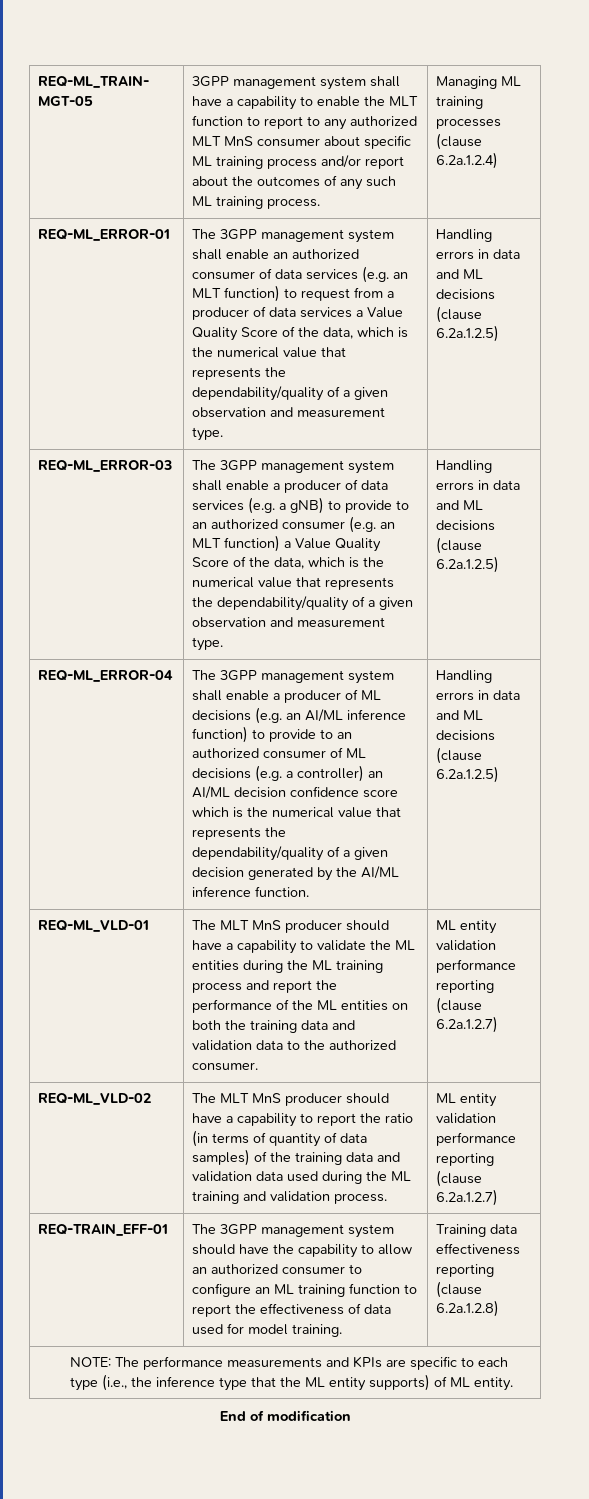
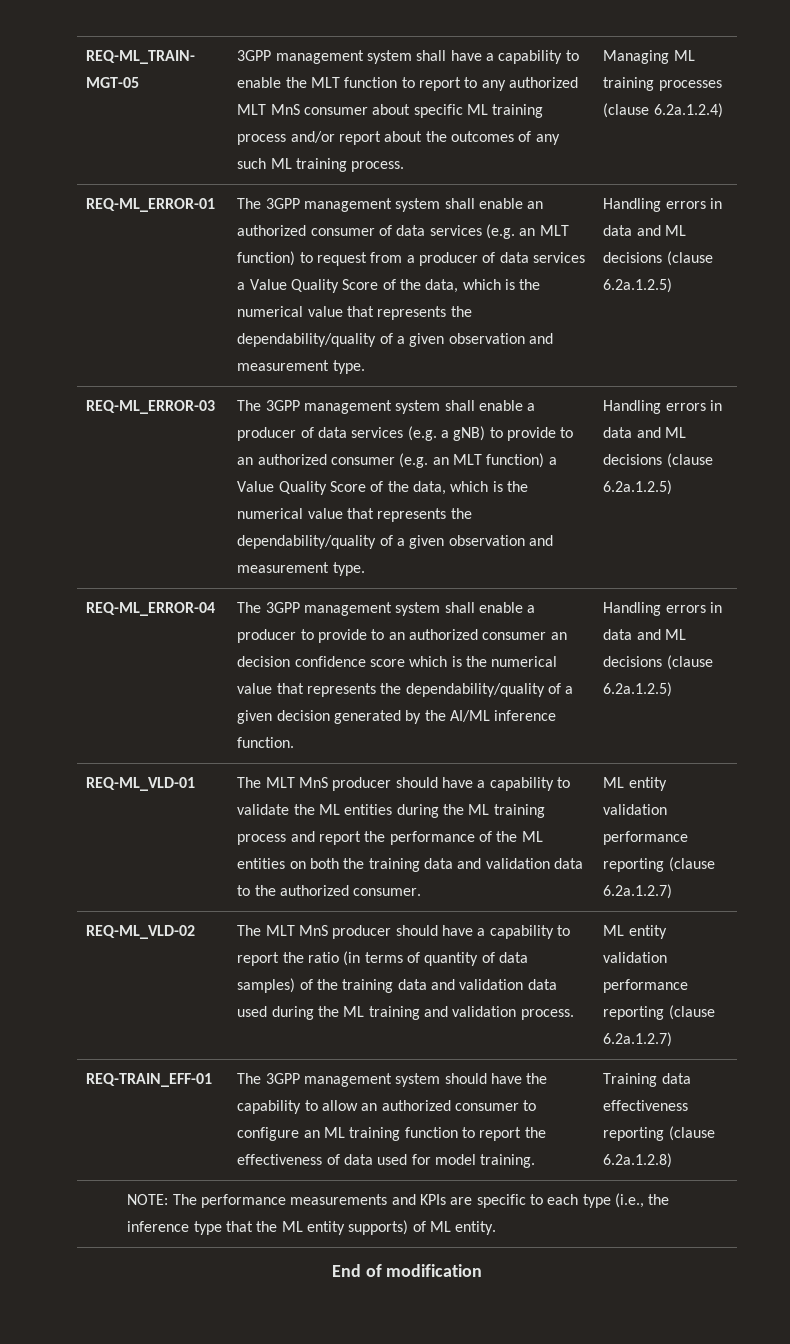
[345,689,382,700] [192,707,407,724] [192,726,353,743] [192,747,367,759] [192,765,384,782] [192,786,231,799] of ML decisions (e.g. an AI/ML inference function) to provide to an authorized consumer of ML decisions (e.g. a controller) an AI/ML -> [300,629,567,643] to provide to an authorized consumer an

